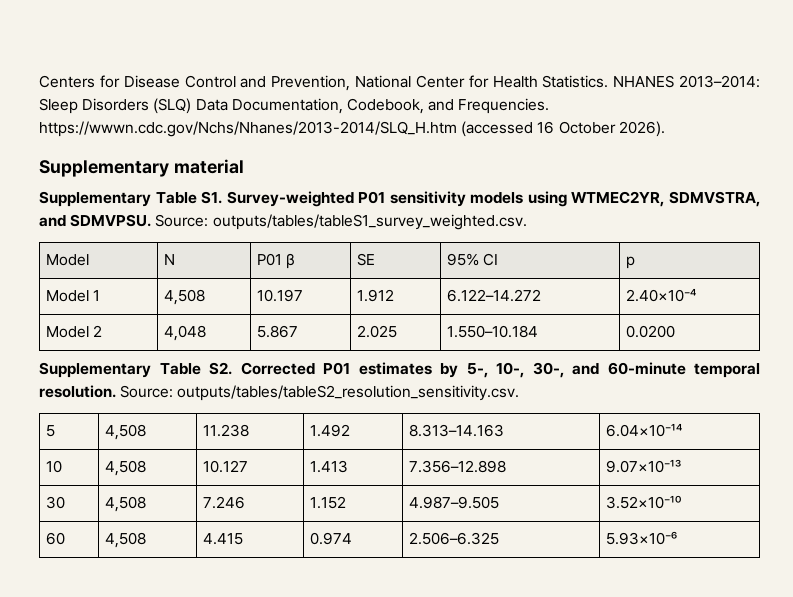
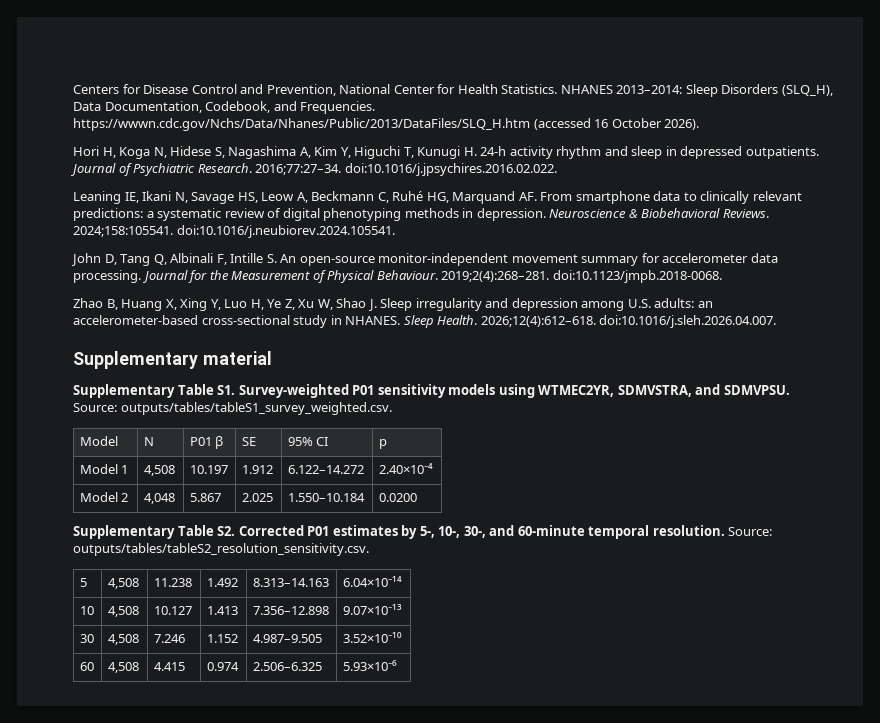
[153,98,192,114] (SLQ) -> [781,85,833,96] (SLQ_H),
[39,121,457,137] https://wwwn.cdc.gov/Nchs/Nhanes/2013-2014/SLQ_H.htm -> [73,118,530,131] https://wwwn.cdc.gov/Nchs/Data/Nhanes/Public/2013/DataFiles/SLQ_H.htm
(665, 129) none -> [73,146,819,159] [70,163,557,176] [73,191,802,204] [73,208,769,221] [73,225,395,238] [71,253,778,266] [73,270,722,283] [73,298,713,311] [73,315,777,328] // Hori H, Koga N, Hidese S, Nagashima A, Kim Y, Higuchi T, Kunugi H. 24-h activity rhythm and sleep in depressed outpatients. Journal of Psychiatric Research. 2016;77:27–34. doi:10.1016/j.jpsychires.2016.02.022. // Leaning IE, Ikani N, Savage HS, Leow A, Beckmann C, Ruhé HG, Marquand AF. From smartphone data to clinically relevant predictions: a systematic review of digital phenotyping methods in depression. Neuroscience & Biobehavioral Reviews. 2024;158:105541. doi:10.1016/j.neubiorev.2024.105541. // John D, Tang Q, Albinali F, Intille S. An open-source monitor-independent movement summary for accelerometer data processing. Journal for the Measurement of Physical Behaviour. 2019;2(4):268–281. doi:10.1123/jmpb.2018-0068. // Zhao B, Huang X, Xing Y, Luo H, Ye Z, Xu W, Shao J. Sleep irregularity and depression among U.S. adults: an accelerometer-based cross-sectional study in NHANES. Sleep Health. 2026;12(4):612–618. doi:10.1016/j.sleh.2026.04.007.

